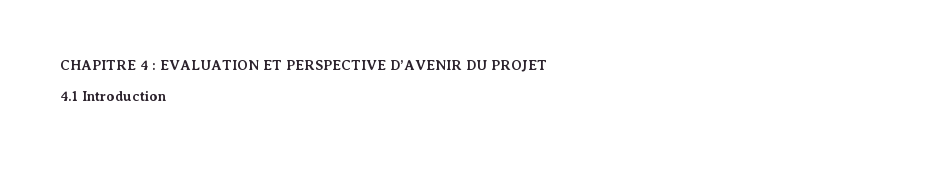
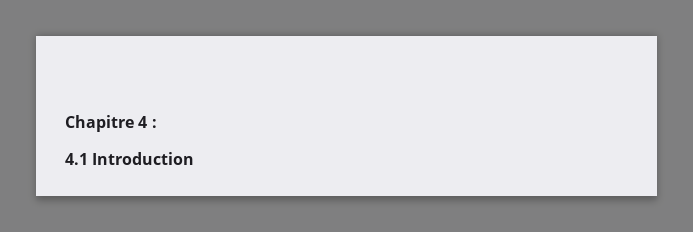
[60,60,136,70] CHAPITRE -> [65,115,134,132] Chapitre
[160,60,547,72] EVALUATION ET PERSPECTIVE D’AVENIR DU PROJET -> (157, 123) none

